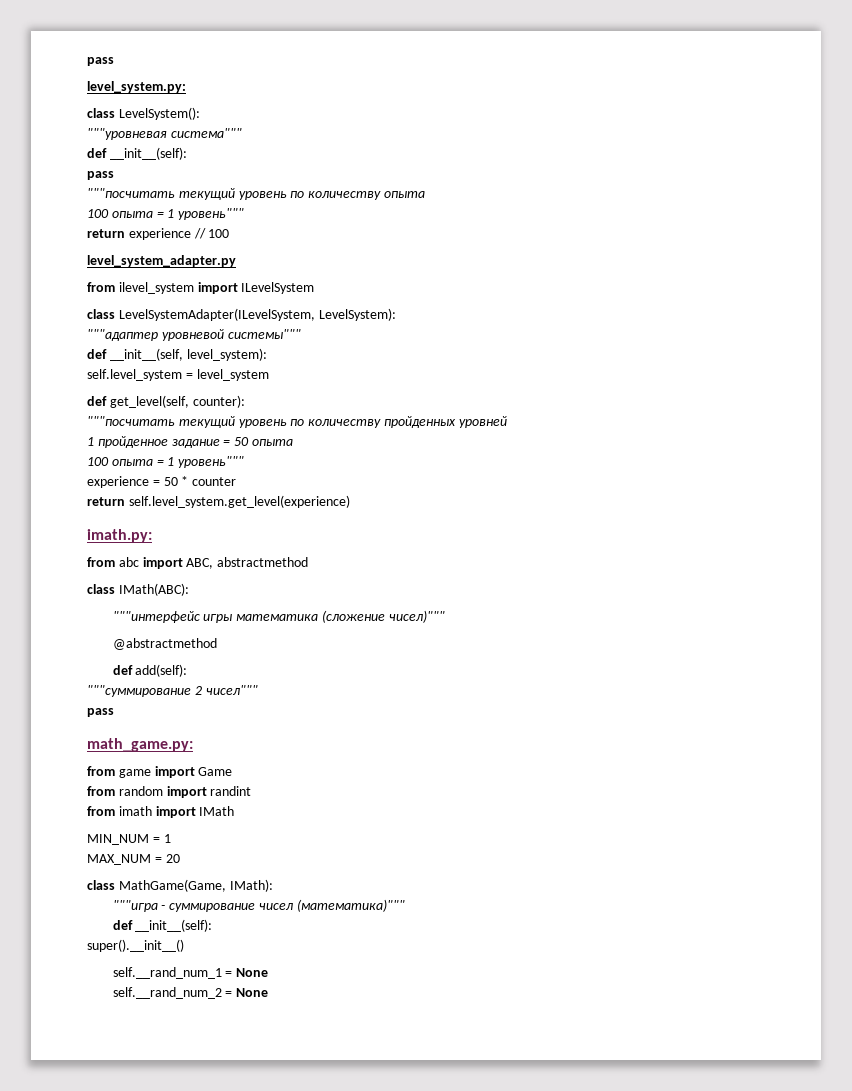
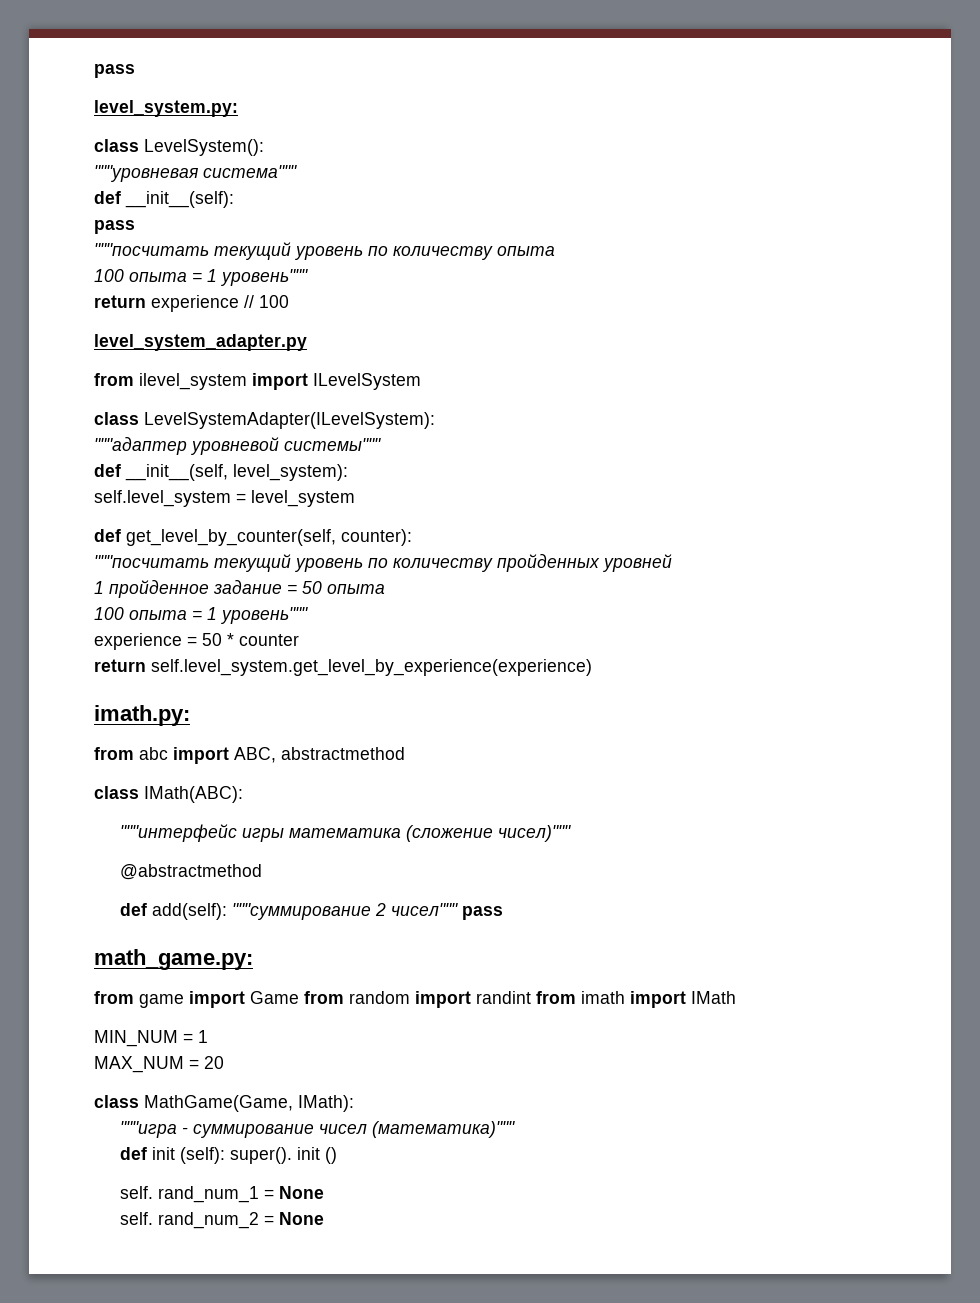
[118,308,396,321] LevelSystemAdapter(ILevelSystem, LevelSystem): -> [144,412,435,429] LevelSystemAdapter(ILevelSystem):
[109,395,189,408] get_level(self, -> [126,529,336,546] get_level_by_counter(self,
[128,495,350,508] self.level_system.get_level(experience) -> [151,659,592,676] self.level_system.get_level_by_experience(experience)
(188, 670) // -> (228, 911) none
(258, 690) // -> (459, 909) none
(233, 771) // -> (299, 997) none
(252, 791) // -> (531, 997) none
[135,919,213,932] [87,939,184,952] [112,967,222,979] __init__(self): // super().__init__() // self.__rand_num_1 -> [152,1147,338,1164] [120,1186,260,1203] init (self): super(). init () // self. rand_num_1
[112,987,222,999] self.__rand_num_2 -> [120,1212,260,1229] self. rand_num_2

